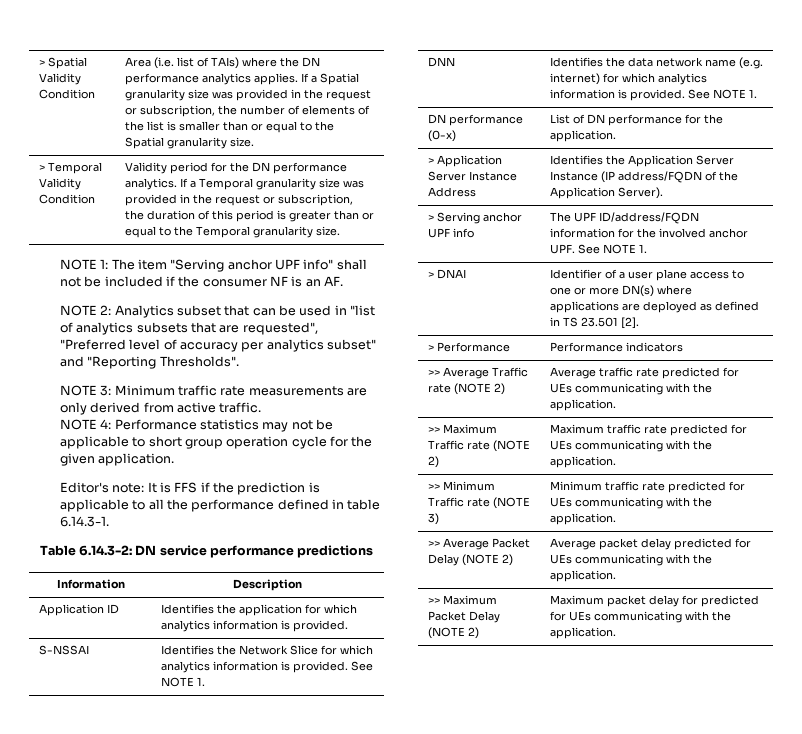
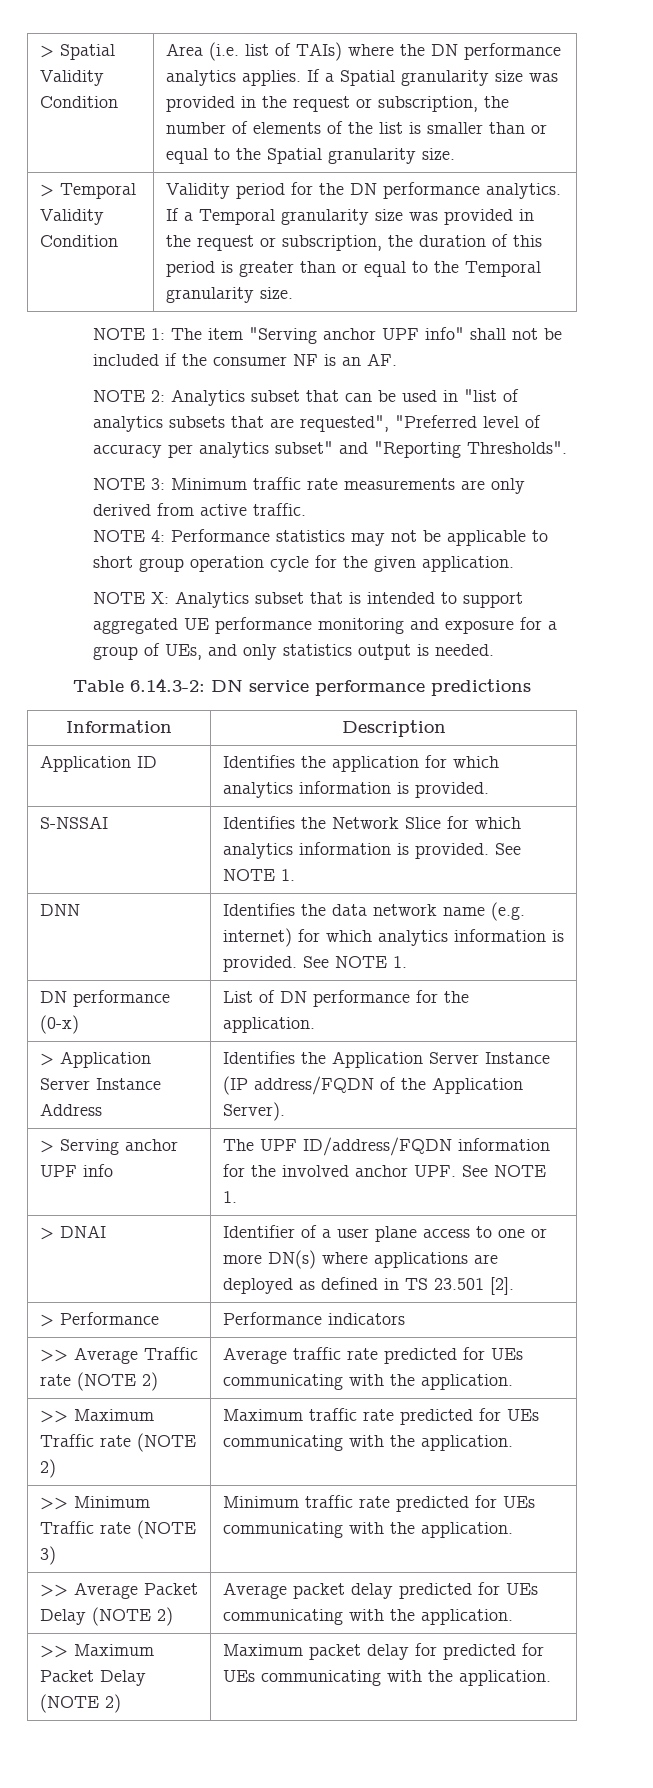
[59,482,320,495] [59,499,381,512] [59,516,109,527] Editor's note: It is FFS if the prediction is applicable to all the performance defined in table 6.14.3-1. -> [92,591,523,608] [92,617,557,634] [92,643,494,660] NOTE X: Analytics subset that is intended to support aggregated UE performance monitoring and exposure for a group of UEs, and only statistics output is needed.

